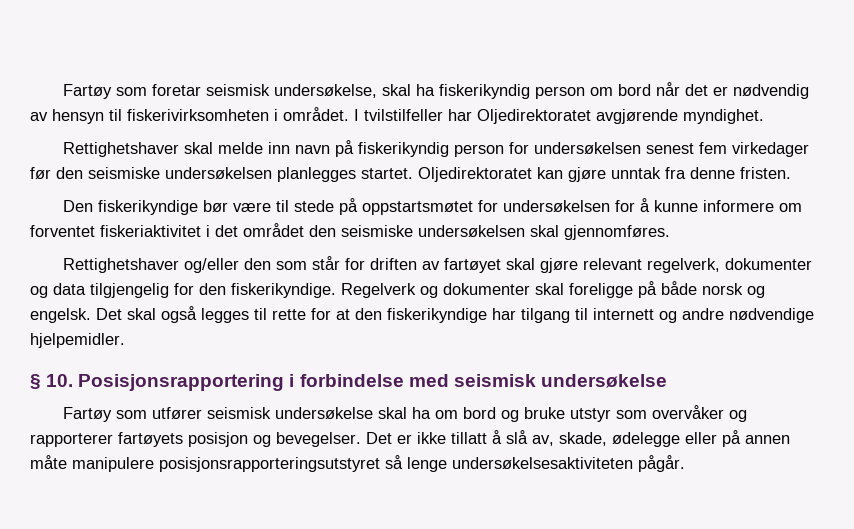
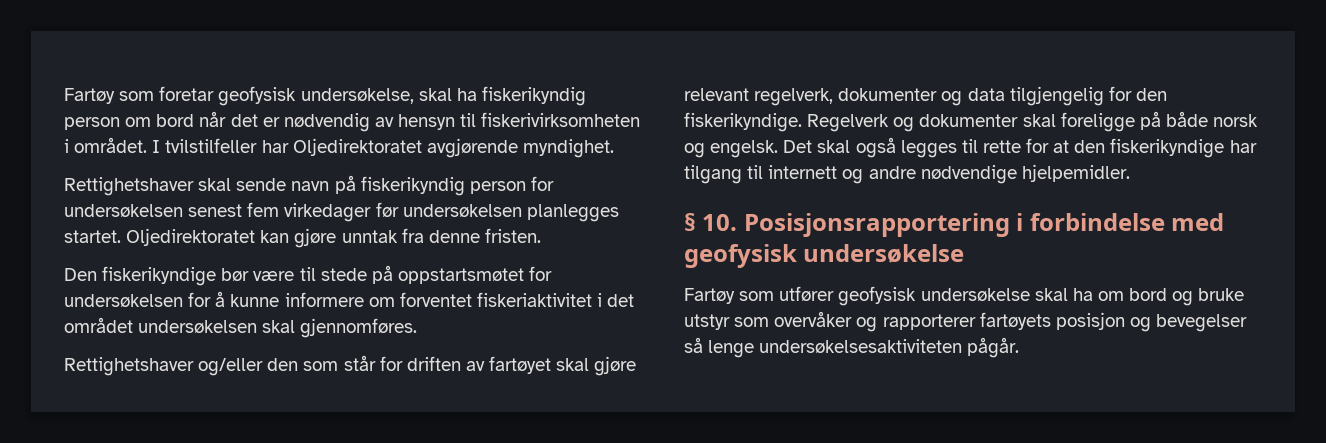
[205,84,270,96] seismisk -> [218,86,297,106] geofysisk
[217,142,290,154] melde inn -> [236,178,287,191] sende
[56,167,160,179] den seismiske -> (399, 209) none
[309,225,413,237] den seismiske -> (133, 325) none
[453,374,536,387] seismisk -> [684,244,797,268] geofysisk
[206,407,271,419] seismisk -> [838,286,917,306] geofysisk
[276,430,790,447] [30,455,380,472] bevegelser. Det er ikke tillatt å slå av, skade, ødelegge eller på annen måte manipulere posisjonsrapporteringsutstyret -> [1156,314,1248,332] bevegelser

